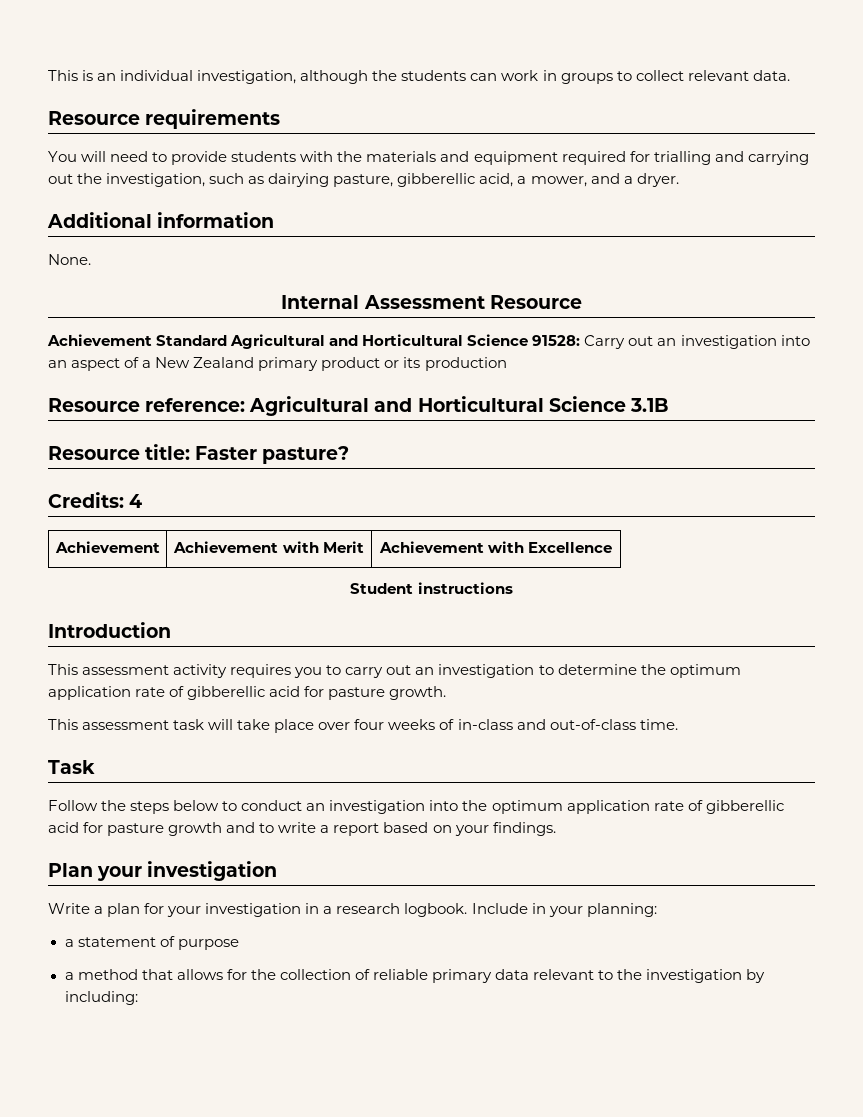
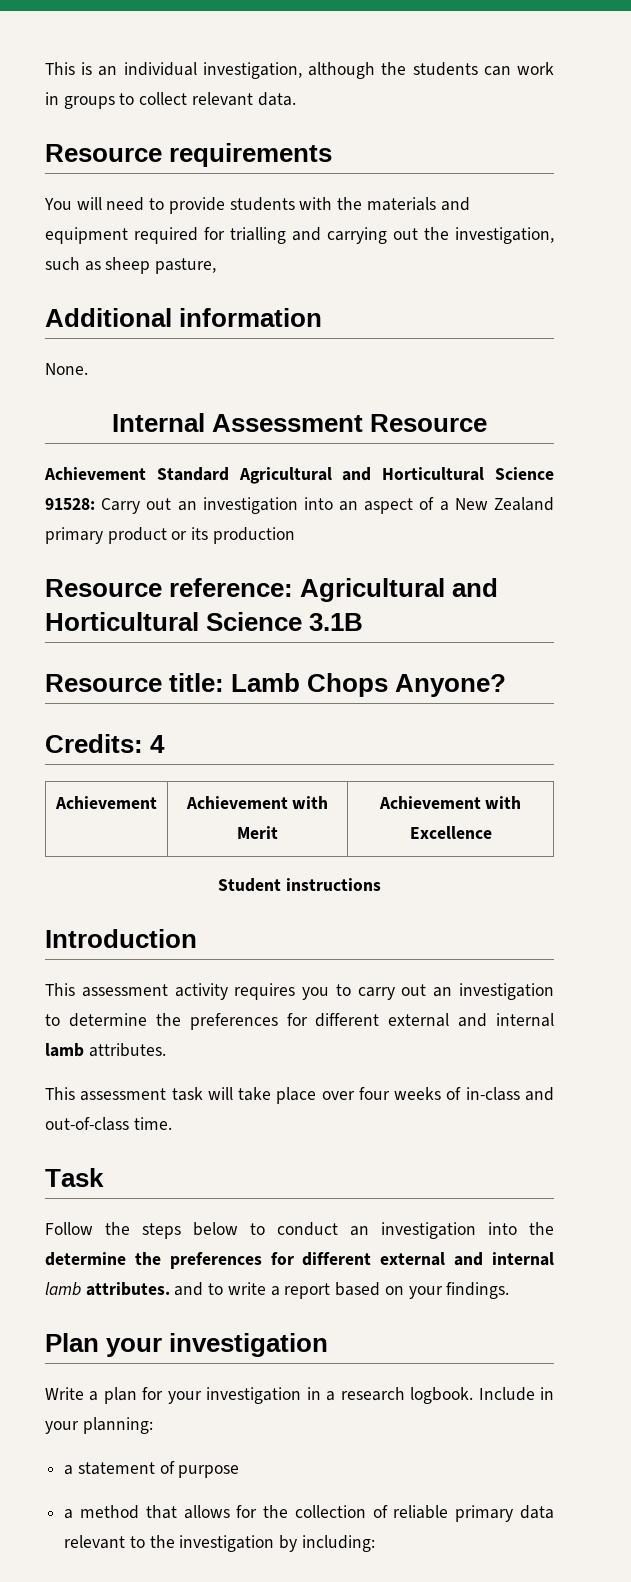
[268,173,330,187] dairying -> [105,257,151,274] sheep
[397,173,679,187] gibberellic acid, a mower, and a dryer. -> (217, 266) none
[195,446,350,464] Faster pasture? -> [231,673,507,697] Lamb Chops Anyone?
[669,664,741,678] [48,686,447,700] optimum application rate of gibberellic acid for pasture growth. -> [189,1013,554,1030] [45,1043,166,1057] preferences for different external and internal lamb attributes.
[491,800,784,814] [48,822,223,836] optimum application rate of gibberellic acid for pasture growth -> [45,1252,554,1269] [45,1282,170,1296] determine the preferences for different external and internal lamb attributes.

